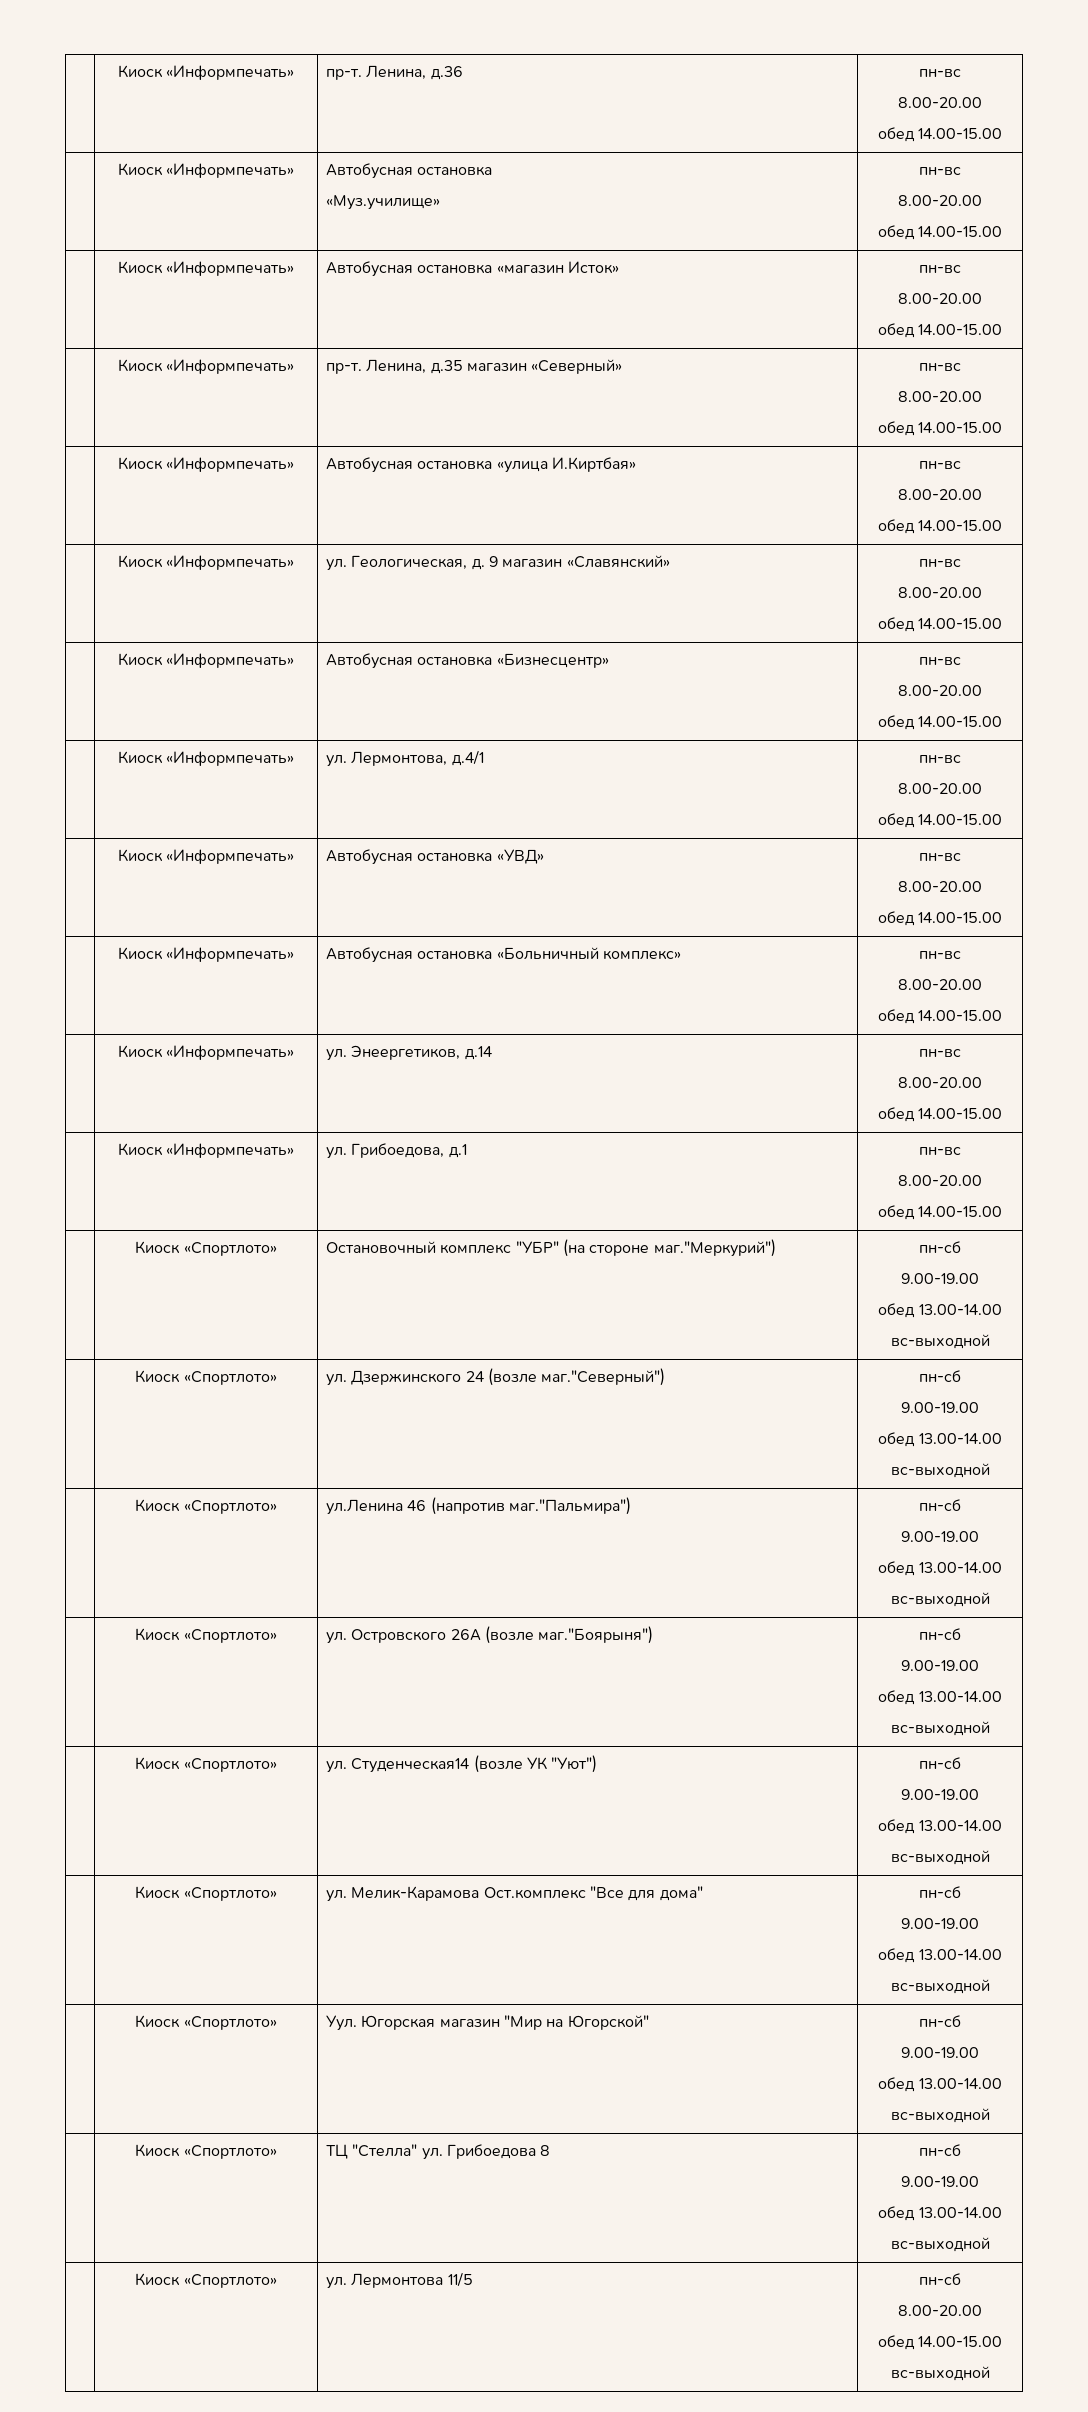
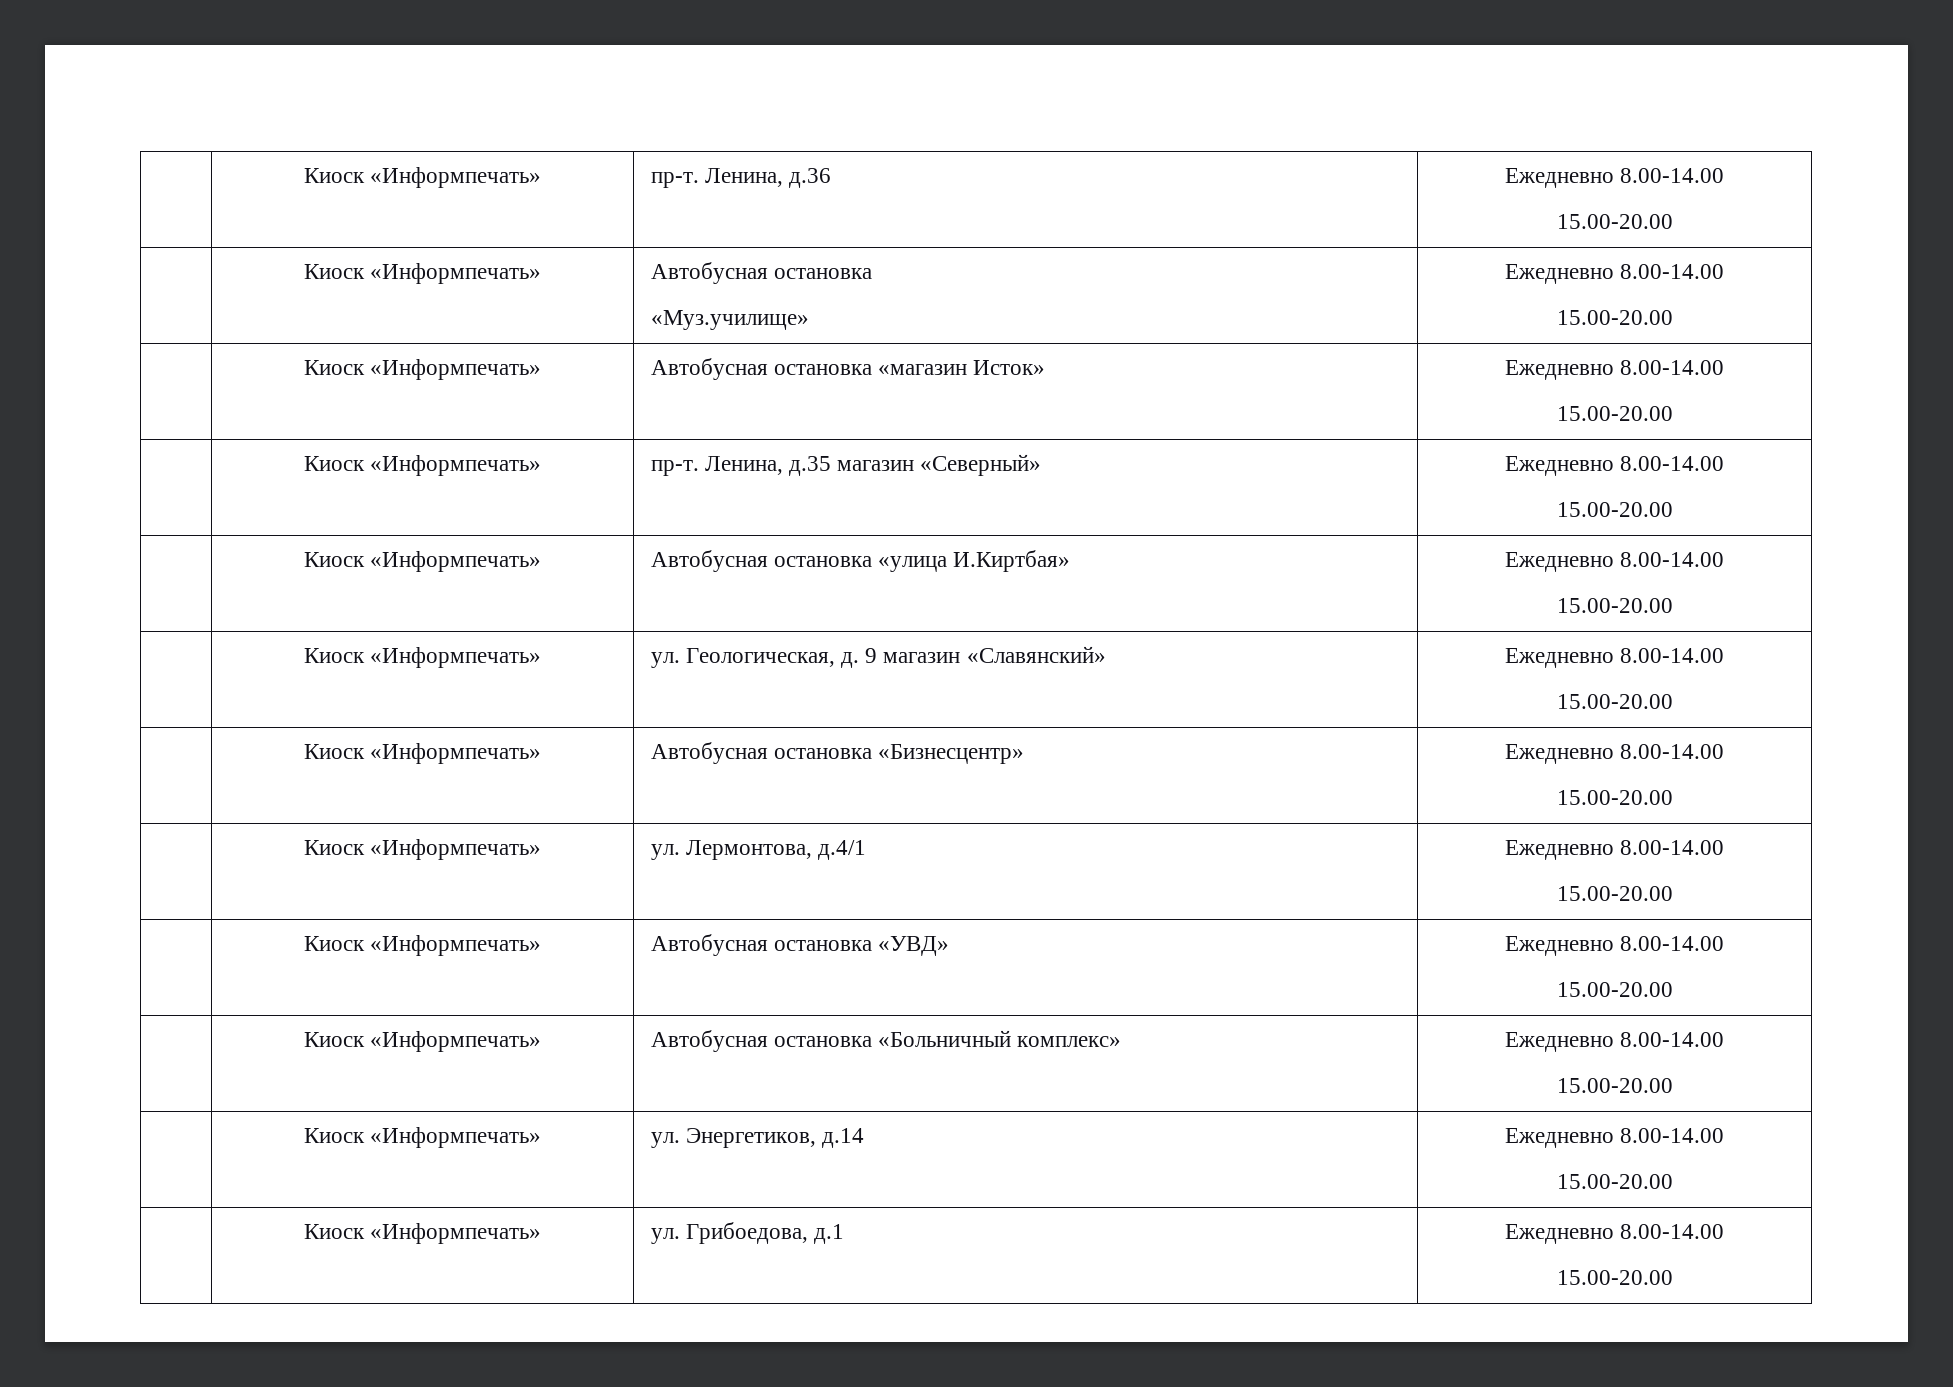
[919,69,961,77] [898,97,982,108] [877,127,1003,142] пн-вс // 8.00-20.00 // обед 14.00-15.00 -> [1504,168,1725,188] [1556,214,1673,229] Ежедневно 8.00-14.00 // 15.00-20.00
[919,167,961,175] [898,195,982,206] [877,225,1003,240] пн-вс // 8.00-20.00 // обед 14.00-15.00 -> [1504,264,1725,284] [1556,310,1673,325] Ежедневно 8.00-14.00 // 15.00-20.00
[919,265,961,273] [898,293,982,304] [877,323,1003,338] пн-вс // 8.00-20.00 // обед 14.00-15.00 -> [1504,360,1725,380] [1556,406,1673,421] Ежедневно 8.00-14.00 // 15.00-20.00
[919,363,961,371] [898,391,982,402] [877,421,1003,436] пн-вс // 8.00-20.00 // обед 14.00-15.00 -> [1504,456,1725,476] [1556,502,1673,517] Ежедневно 8.00-14.00 // 15.00-20.00
[919,461,961,469] [898,489,982,500] [877,519,1003,534] пн-вс // 8.00-20.00 // обед 14.00-15.00 -> [1504,552,1725,572] [1556,598,1673,613] Ежедневно 8.00-14.00 // 15.00-20.00
[919,559,961,567] [898,587,982,598] [877,617,1003,632] пн-вс // 8.00-20.00 // обед 14.00-15.00 -> [1504,648,1725,668] [1556,694,1673,709] Ежедневно 8.00-14.00 // 15.00-20.00
[919,657,961,665] [898,685,982,696] [877,715,1003,730] пн-вс // 8.00-20.00 // обед 14.00-15.00 -> [1504,744,1725,764] [1556,790,1673,805] Ежедневно 8.00-14.00 // 15.00-20.00
[919,755,961,763] [898,783,982,794] [877,813,1003,828] пн-вс // 8.00-20.00 // обед 14.00-15.00 -> [1504,840,1725,860] [1556,886,1673,901] Ежедневно 8.00-14.00 // 15.00-20.00
[919,853,961,861] [898,881,982,892] [877,911,1003,926] пн-вс // 8.00-20.00 // обед 14.00-15.00 -> [1504,936,1725,956] [1556,982,1673,997] Ежедневно 8.00-14.00 // 15.00-20.00
[919,951,961,959] [898,979,982,990] [877,1009,1003,1024] [117,1045,295,1060] [325,1045,461,1061] пн-вс // 8.00-20.00 // обед 14.00-15.00 // | Киоск «Информпечать» | ул. Энеергетиков, -> [1504,1032,1725,1052] [1556,1078,1673,1093] [303,1127,542,1148] [650,1128,816,1148] Ежедневно 8.00-14.00 // 15.00-20.00 // | Киоск «Информпечать» | ул. Энергетиков,
[919,1049,961,1057] [898,1077,982,1088] [877,1107,1003,1122] пн-вс // 8.00-20.00 // обед 14.00-15.00 -> [1504,1128,1725,1148] [1556,1174,1673,1189] Ежедневно 8.00-14.00 // 15.00-20.00
[919,1147,961,1155] [898,1175,982,1186] [877,1205,1003,1220] [135,1241,277,1256] [325,1239,776,1257] [919,1241,961,1253] [901,1273,979,1284] [878,1303,1002,1318] [890,1334,990,1349] [135,1370,277,1385] [325,1368,666,1386] [919,1370,961,1382] [901,1402,979,1413] [878,1432,1002,1447] [890,1463,990,1478] [135,1499,277,1514] [325,1497,631,1515] [919,1499,961,1511] [901,1531,979,1542] [878,1561,1002,1576] [890,1592,990,1607] [135,1628,277,1643] [325,1626,654,1644] [919,1628,961,1640] [901,1660,979,1671] [878,1690,1002,1705] [890,1721,990,1736] [135,1757,277,1772] [325,1755,598,1773] [919,1757,961,1769] [901,1789,979,1800] [878,1819,1002,1834] [890,1850,990,1865] [135,1886,277,1901] [325,1886,703,1902] [919,1886,961,1898] [901,1918,979,1929] [878,1948,1002,1963] [890,1979,990,1994] [135,2015,277,2030] [325,2015,649,2031] [919,2015,961,2027] [901,2047,979,2058] [878,2077,1002,2092] [890,2108,990,2123] [135,2144,277,2159] [325,2144,551,2160] [919,2144,961,2156] [901,2176,979,2187] [878,2206,1002,2221] [890,2237,990,2252] [135,2273,277,2288] [325,2272,473,2289] [919,2273,961,2285] [898,2305,982,2316] [877,2335,1003,2350] [890,2366,990,2381] пн-вс // 8.00-20.00 // обед 14.00-15.00 // | Киоск «Спортлото» | Остановочный комплекс "УБР" (на стороне маг."Меркурий") | пн-сб // 9.00-19.00 // обед 13.00-14.00 // вс-выходной // | Киоск «Спортлото» | ул. Дзержинского 24 (возле маг."Северный") | пн-сб // 9.00-19.00 // обед 13.00-14.00 // вс-выходной // | Киоск «Спортлото» | ул.Ленина 46 (напротив маг."Пальмира") | пн-сб // 9.00-19.00 // обед 13.00-14.00 // вс-выходной // | Киоск «Спортлото» | ул. Островского 26А (возле маг."Боярыня") | пн-сб // 9.00-19.00 // обед 13.00-14.00 // вс-выходной // | Киоск «Спортлото» | ул. Студенческая14 (возле УК "Уют") | пн-сб // 9.00-19.00 // обед 13.00-14.00 // вс-выходной // | Киоск «Спортлото» | ул. Мелик-Карамова Ост.комплекс "Все для дома" | пн-сб // 9.00-19.00 // обед 13.00-14.00 // вс-выходной // | Киоск «Спортлото» | Уул. Югорская магазин "Мир на Югорской" | пн-сб // 9.00-19.00 // обед 13.00-14.00 // вс-выходной // | Киоск «Спортлото» | ТЦ "Стелла" ул. Грибоедова 8 | пн-сб // 9.00-19.00 // обед 13.00-14.00 // вс-выходной // | Киоск «Спортлото» | ул. Лермонтова 11/5 | пн-сб // 8.00-20.00 // обед 14.00-15.00 // вс-выходной -> [1504,1224,1725,1244] [1556,1270,1673,1285] Ежедневно 8.00-14.00 // 15.00-20.00

